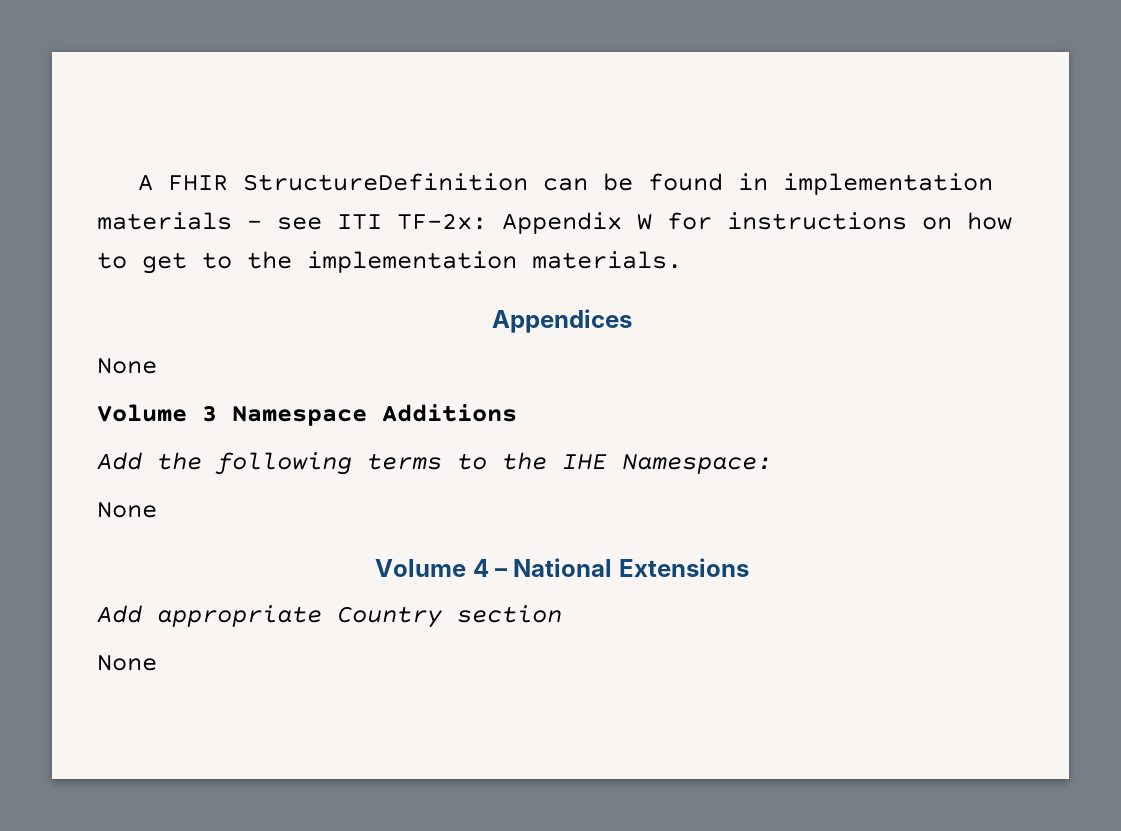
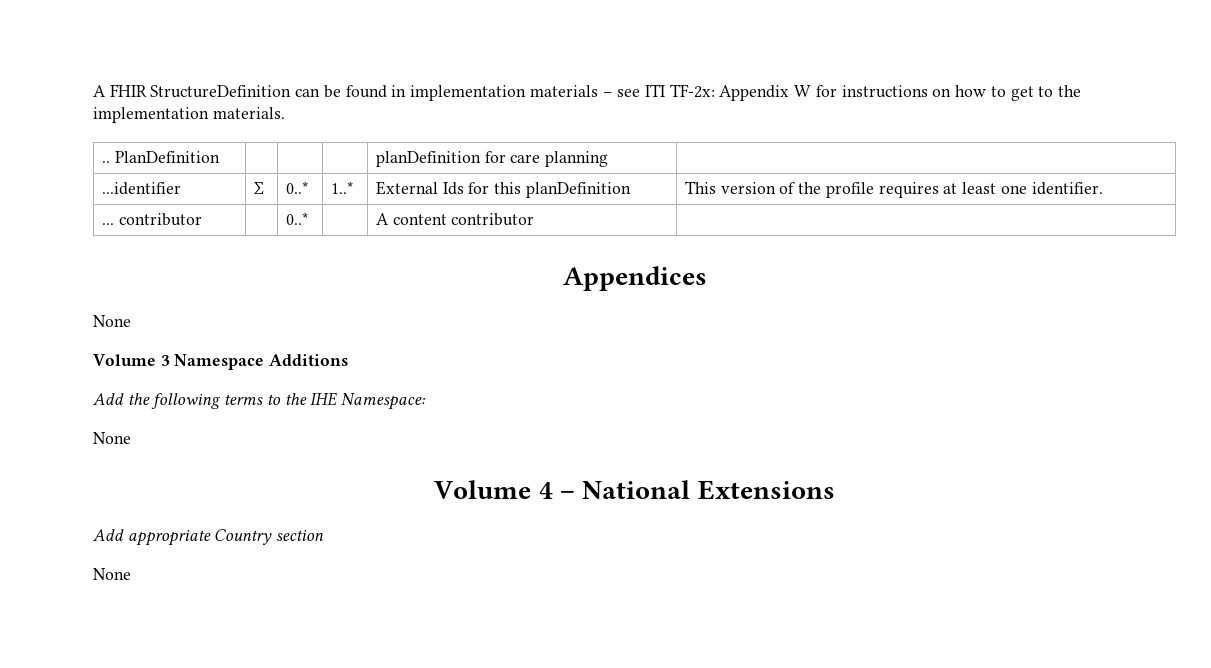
(682, 260) none -> [101,151,220,163] [375,151,609,167] [101,182,181,195] [253,182,264,195] [285,181,308,194] [330,181,353,194] [375,181,631,198] [684,181,1103,198] [101,213,202,226] [285,212,308,225] [375,213,535,226] // .. PlanDefinition | | | | planDefinition for care planning | // ...identifier | Σ | 0..* | 1..* | External Ids for this planDefinition | This version of the profile requires at least one identifier. // ... contributor | | 0..* | | A content contributor |

